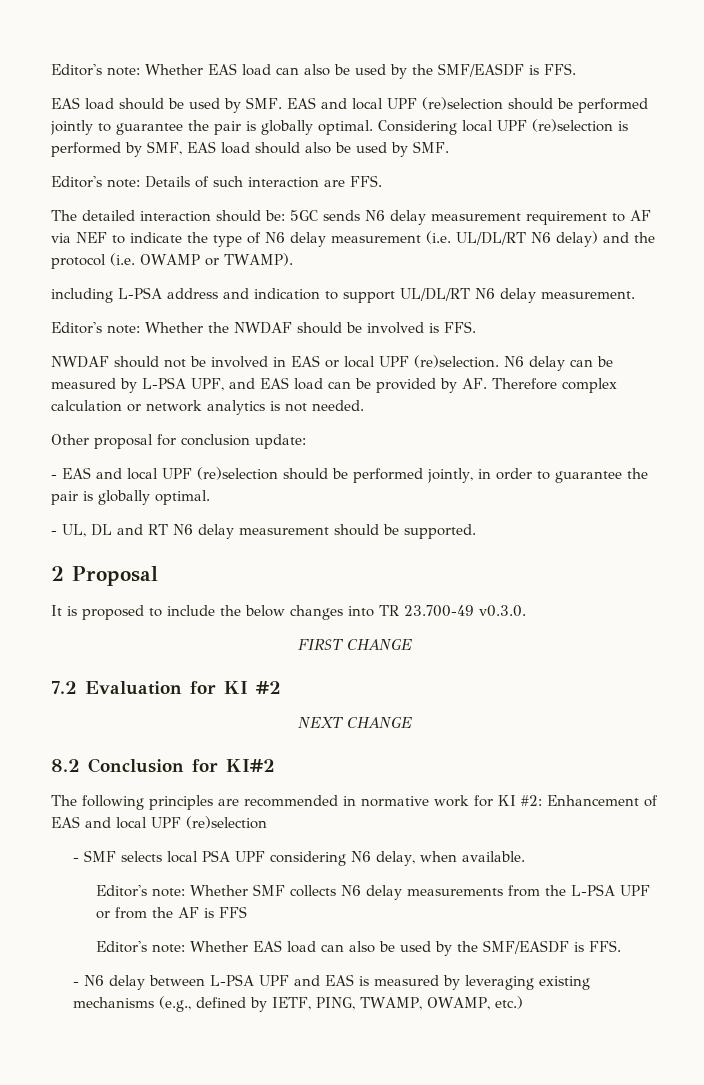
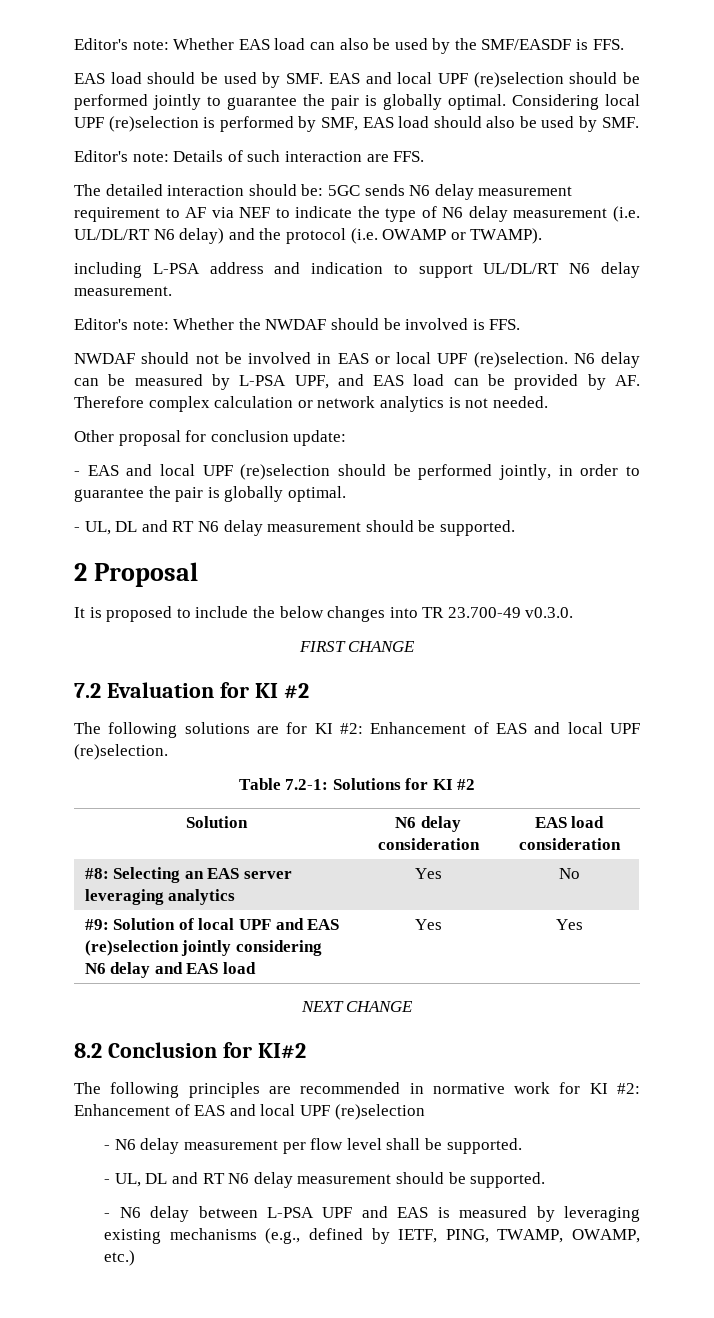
(281, 687) none -> [74,722,640,738] [74,744,168,760] [238,778,476,790] [185,816,248,828] [395,816,461,832] [377,838,480,850] [534,816,605,828] [518,838,621,850] [84,867,293,883] [84,889,236,905] [414,868,442,879] [558,868,580,879] [84,918,340,930] [84,940,322,956] [84,962,257,978] [414,919,442,930] [555,919,583,930] // The following solutions are for KI #2: Enhancement of EAS and local UPF (re)selection. // Table 7.2-1: Solutions for KI #2 // Solution | N6 delay consideration | EAS load consideration // #8: Selecting an EAS server leveraging analytics | Yes | No // #9: Solution of local UPF and EAS (re)selection jointly considering N6 delay and EAS load | Yes | Yes
[84,850,526,866] [95,884,650,900] [95,906,247,919] [95,940,621,956] SMF selects local PSA UPF considering N6 delay, when available. // Editor's note: Whether SMF collects N6 delay measurements from the L-PSA UPF or from the AF is FFS // Editor's note: Whether EAS load can also be used by the SMF/EASDF is FFS. -> [114,1138,522,1154] [104,1172,546,1188] N6 delay measurement per flow level shall be supported. // - UL, DL and RT N6 delay measurement should be supported.

